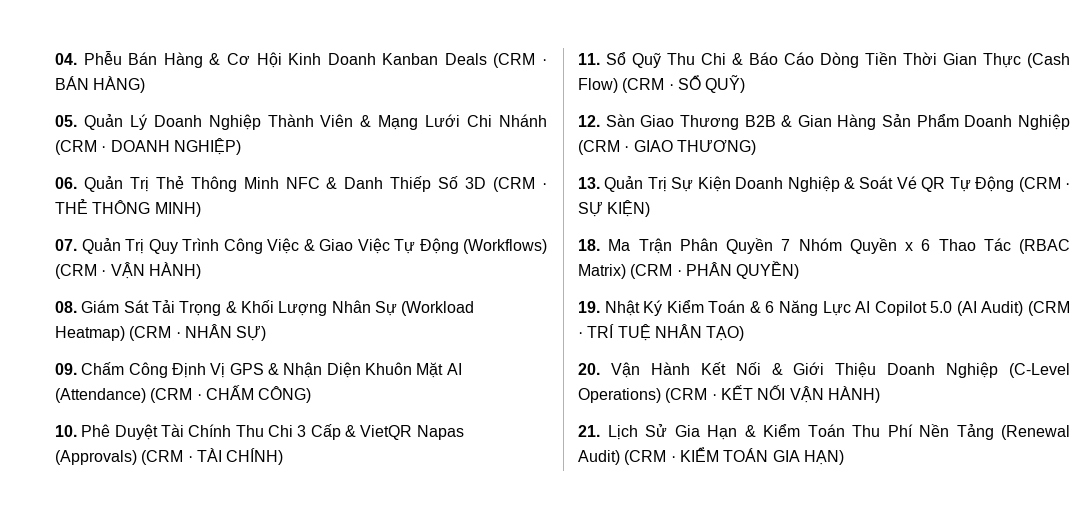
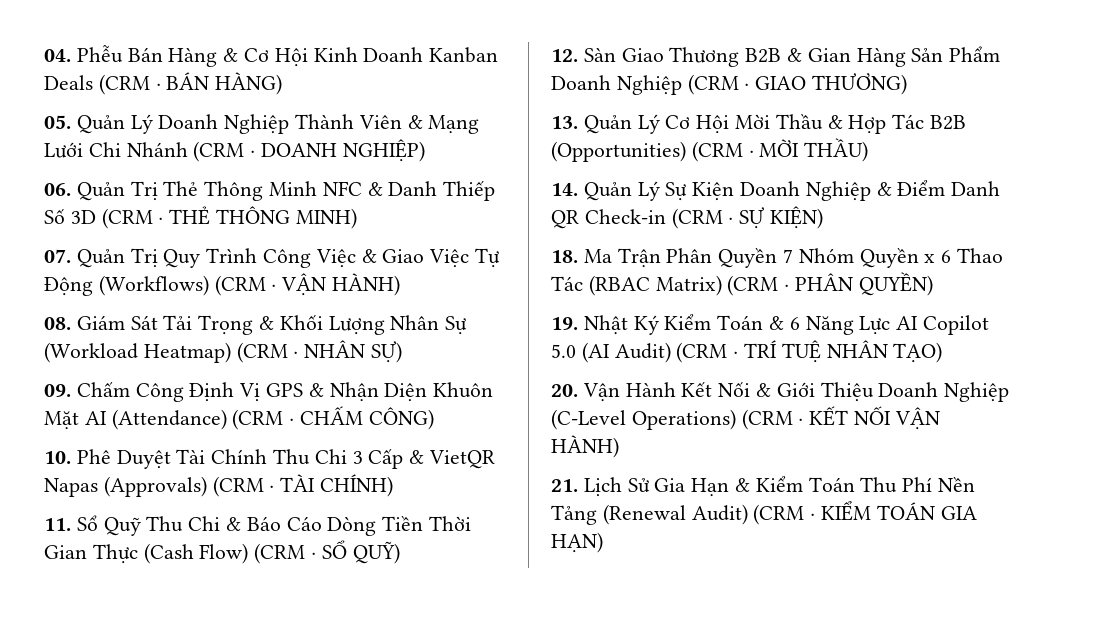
[647,177,667,192] Trị -> [637,114,967,134] [551,138,869,162] [551,181,660,201] Lý Cơ Hội Mời Thầu & Hợp Tác B2B (Opportunities) (CRM · MỜI THẦU) // 14. Quản Lý
[859,176,1015,192] Soát Vé QR Tự Động -> [897,180,1001,196] [551,209,666,229] Điểm Danh QR Check-in

